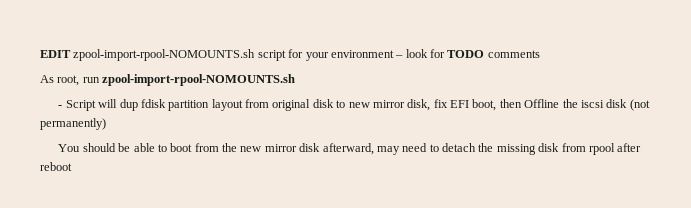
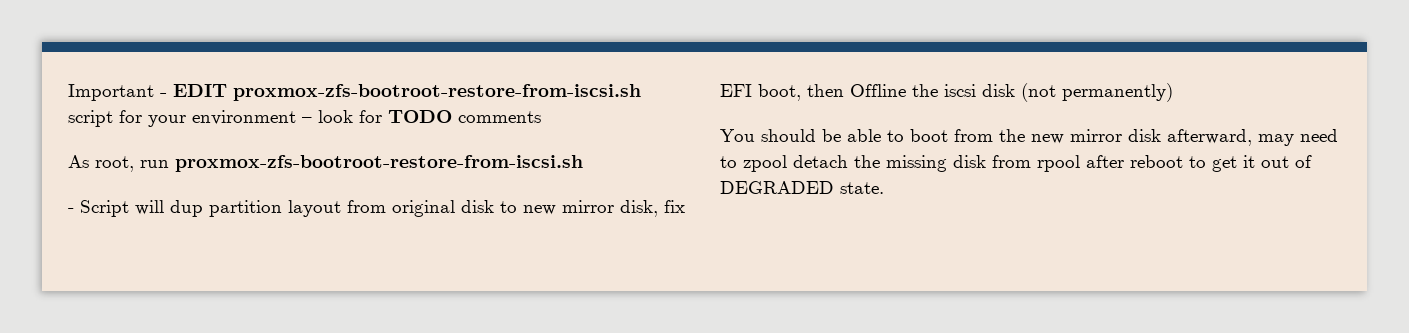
[40,49,256,61] EDIT zpool-import-rpool-NOMOUNTS.sh -> [68,84,641,101] Important - EDIT proxmox-zfs-bootroot-restore-from-iscsi.sh
[102,74,296,86] zpool-import-rpool-NOMOUNTS.sh -> [175,155,583,172] proxmox-zfs-bootroot-restore-from-iscsi.sh
[140,99,166,108] fdisk -> (203, 208) none
(439, 148) none -> [743,155,787,172] zpool
(72, 166) none -> [1189,155,1312,172] [720,181,884,194] to get it out of DEGRADED state.

